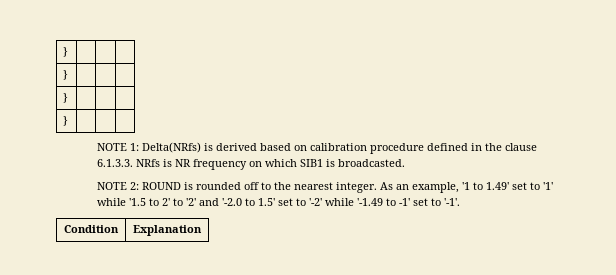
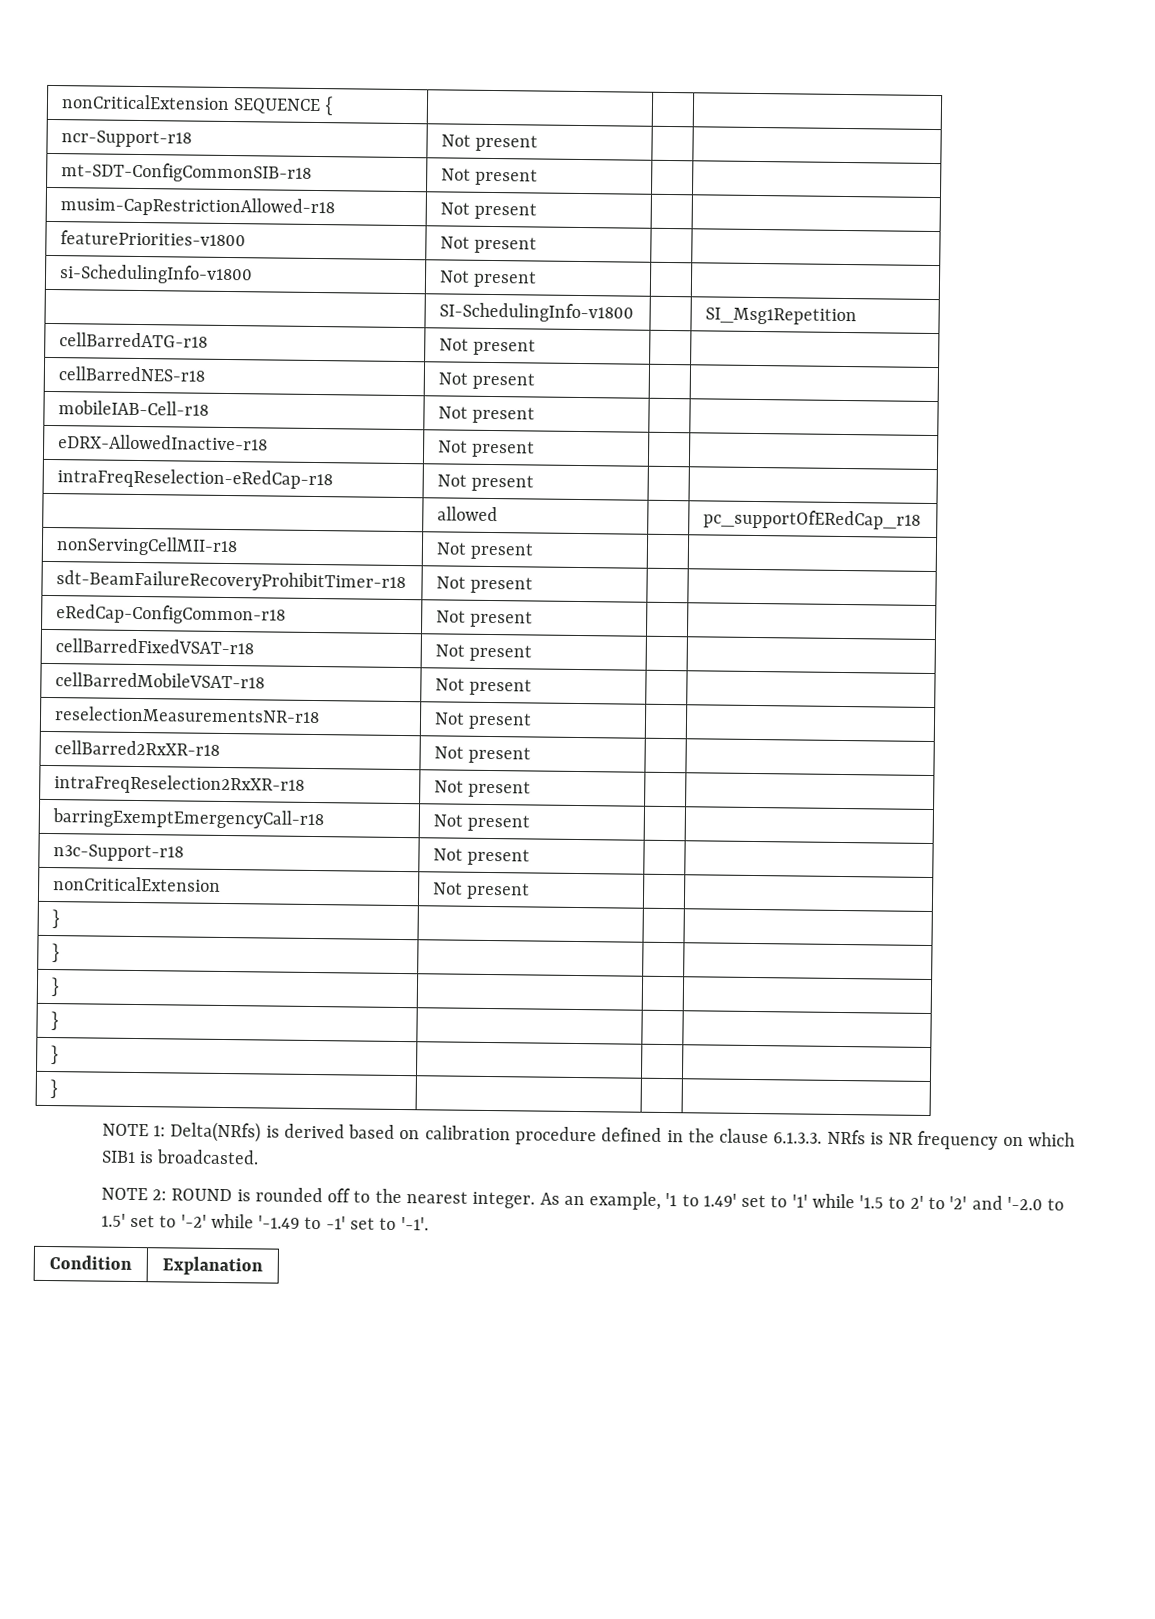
(63, 52) none -> [61,94,334,116] [61,130,193,148] [441,134,539,152] [61,162,313,183] [441,168,539,186] [60,196,336,218] [440,202,538,220] [60,230,247,247] [440,236,538,254] [59,264,254,285] [439,270,538,288] [439,302,635,323] [705,307,858,326] [59,332,209,348] [439,338,537,356] [58,366,206,382] [438,372,536,390] [58,400,210,416] [438,406,536,424] [58,434,269,451] [438,440,536,458] [57,468,334,490] [437,474,535,492] [437,506,499,522] [703,509,922,530] [56,536,239,557] [436,542,535,560] [56,570,407,593] [436,576,534,594] [56,604,287,625] [436,610,534,628] [55,638,255,655] [435,644,533,662] [55,672,266,689] [435,678,533,696] [54,706,321,724] [434,712,533,730] [54,740,221,756] [434,746,532,764] [54,774,306,795] [434,780,532,798] [52,808,325,830] [433,814,531,832] [53,844,185,862] [433,848,531,866] [53,876,222,892] [433,882,531,900] [52,909,61,929] [52,943,61,963] nonCriticalExtension SEQUENCE { | | | // ncr-Support-r18 | Not present | | // mt-SDT-ConfigCommonSIB-r18 | Not present | | // musim-CapRestrictionAllowed-r18 | Not present | | // featurePriorities-v1800 | Not present | | // si-SchedulingInfo-v1800 | Not present | | // | SI-SchedulingInfo-v1800 | | SI_Msg1Repetition // cellBarredATG-r18 | Not present | | // cellBarredNES-r18 | Not present | | // mobileIAB-Cell-r18 | Not present | | // eDRX-AllowedInactive-r18 | Not present | | // intraFreqReselection-eRedCap-r18 | Not present | | // | allowed | | pc_supportOfERedCap_r18 // nonServingCellMII-r18 | Not present | | // sdt-BeamFailureRecoveryProhibitTimer-r18 | Not present | | // eRedCap-ConfigCommon-r18 | Not present | | // cellBarredFixedVSAT-r18 | Not present | | // cellBarredMobileVSAT-r18 | Not present | | // reselectionMeasurementsNR-r18 | Not present | | // cellBarred2RxXR-r18 | Not present | | // intraFreqReselection2RxXR-r18 | Not present | | // barringExemptEmergencyCall-r18 | Not present | | // n3c-Support-r18 | Not present | | // nonCriticalExtension | Not present | | // } | | | // } | | | //

